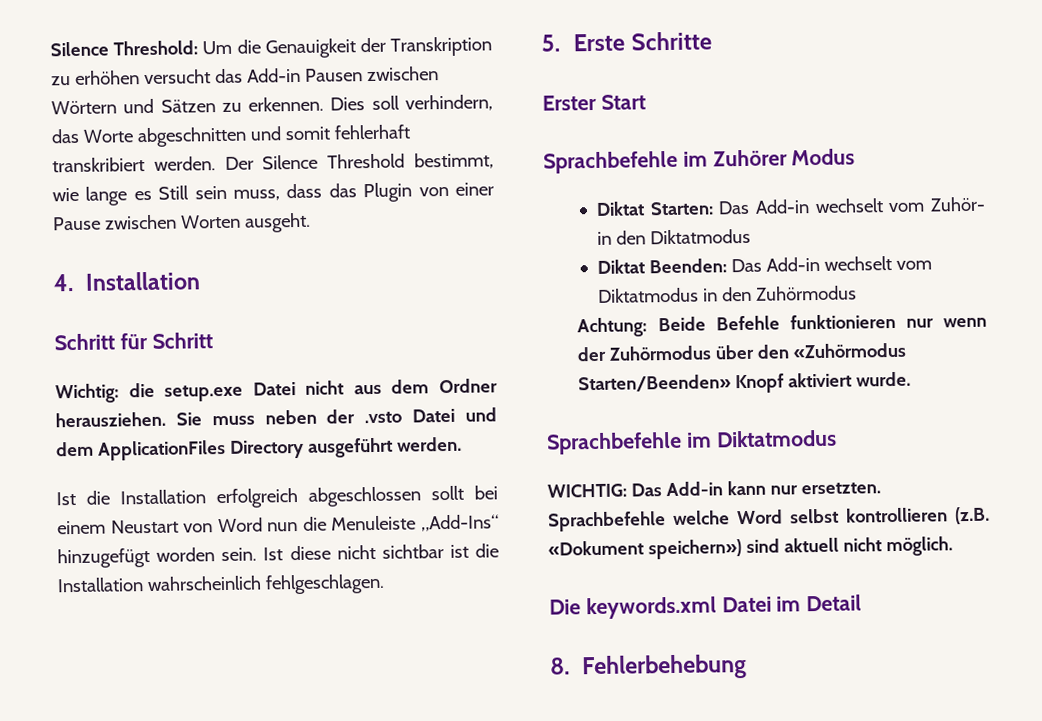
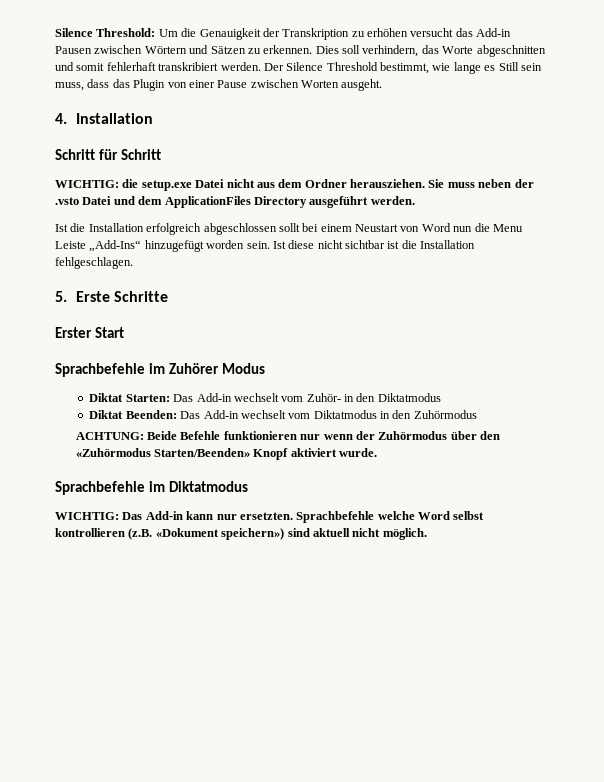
[55,383,119,404] Wichtig: -> [55,180,119,188] WICHTIG:
[331,515,417,531] Menuleiste -> [492,224,523,232] [55,241,86,249] Menu Leiste
[146,575,262,592] wahrscheinlich -> (476, 244) none
[577,317,648,338] Achtung: -> [75,432,144,440] ACHTUNG:
[549,594,863,620] [549,653,748,681] // Die keywords.xml Datei im Detail // 8. Fehlerbehebung -> (427, 534) none

